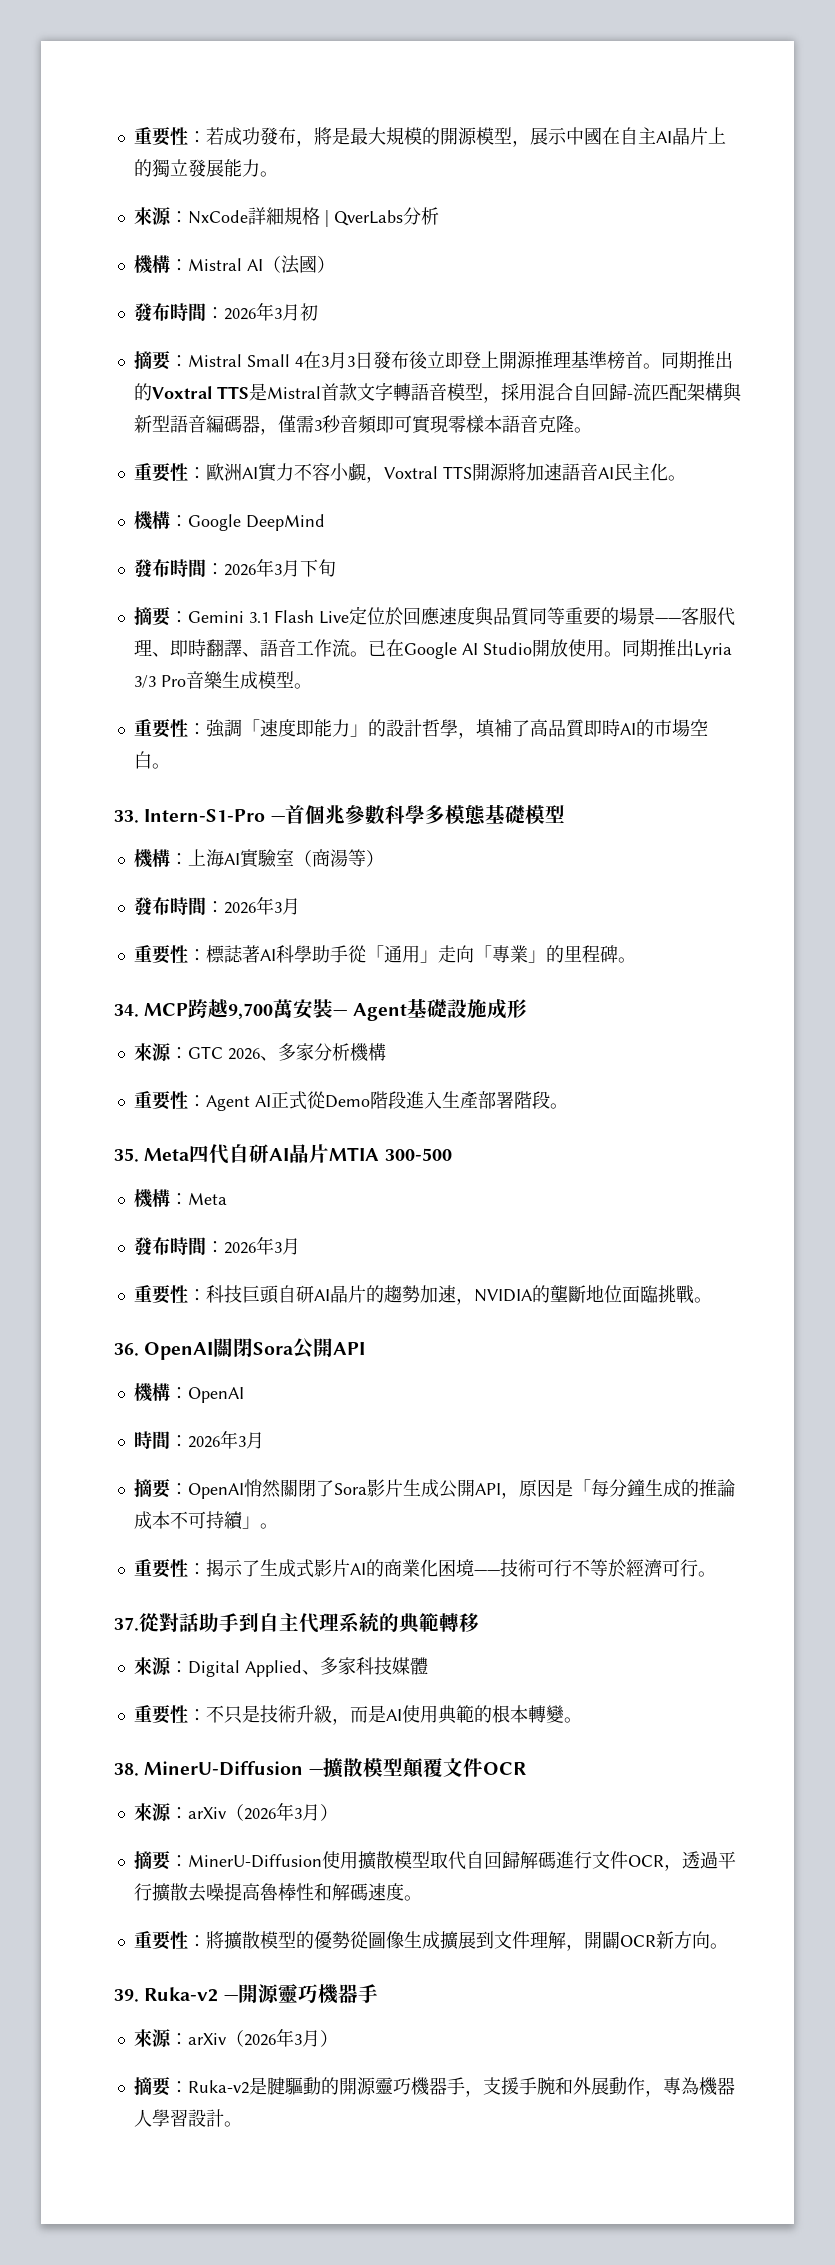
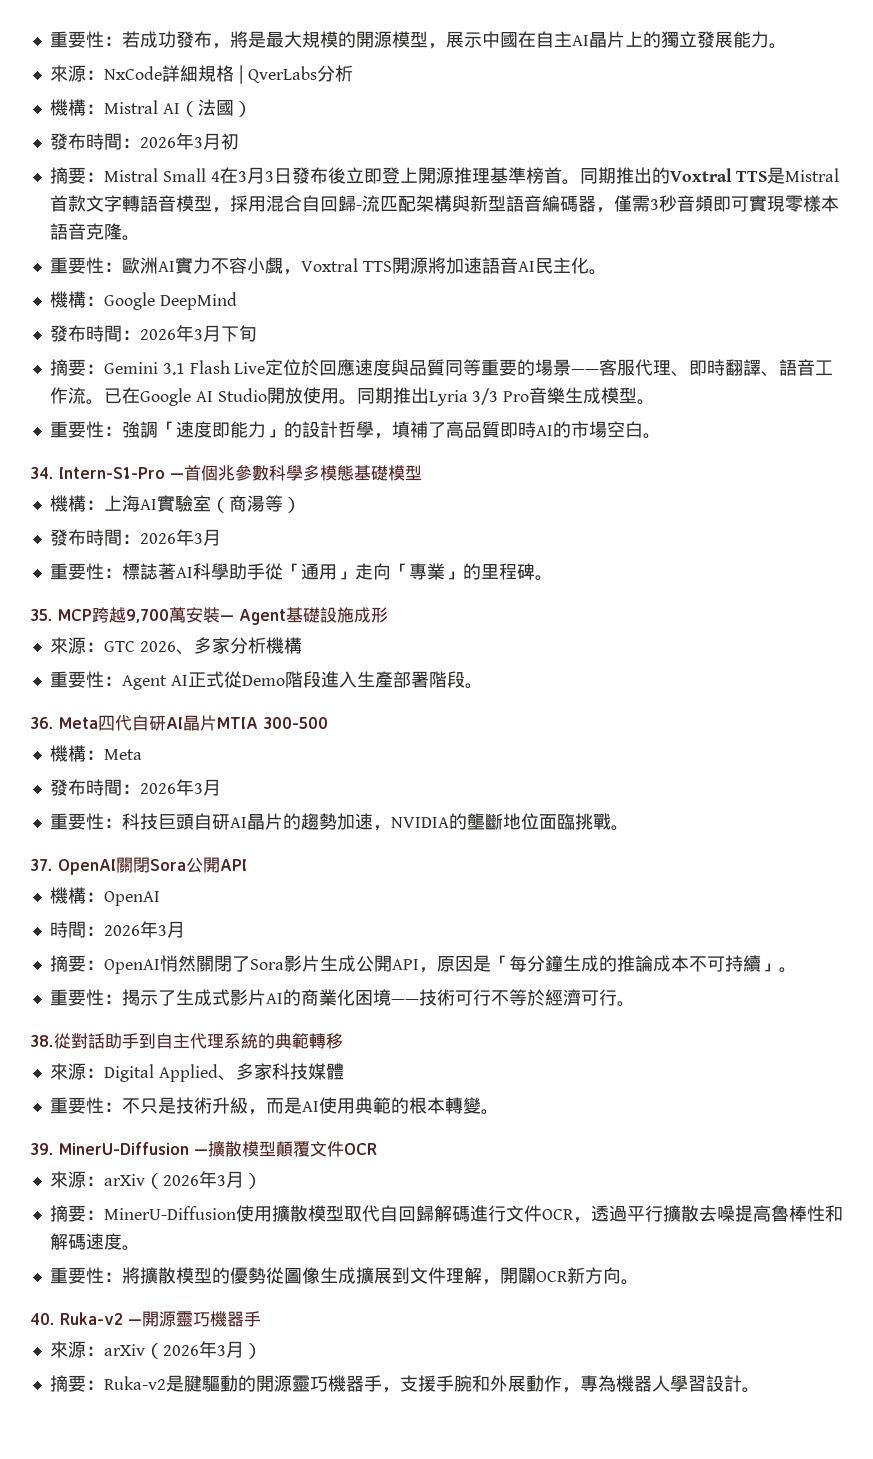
[114,810,139,823] 33. -> [30,467,54,479] 34.
[114,1004,139,1017] 34. -> [30,609,53,621] 35.
[114,1148,139,1162] 35. -> [30,717,54,729] 36.
[114,1343,139,1356] 36. -> [30,859,53,871] 37.
[114,1617,139,1631] 37. -> [30,1035,54,1047] 38.
[114,1763,139,1776] 38. -> [30,1143,54,1155] 39.
[114,1989,139,2002] 39. -> [30,1313,55,1325] 40.

